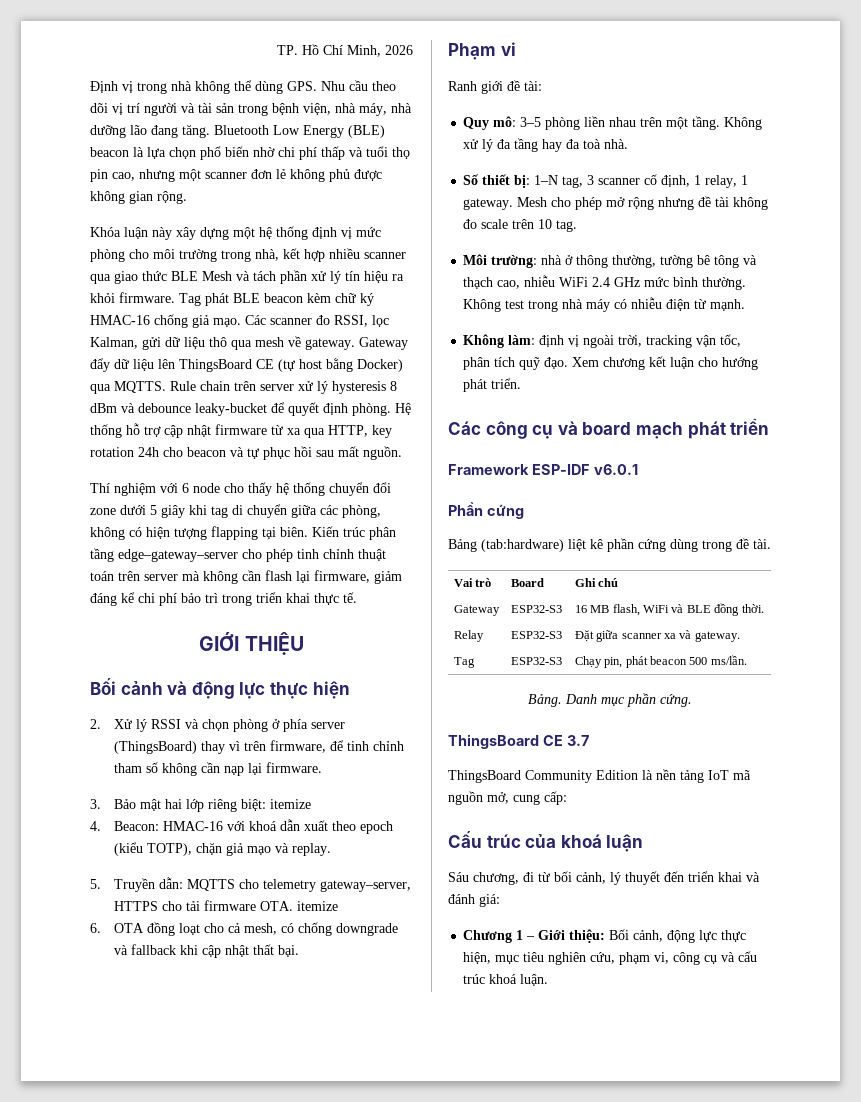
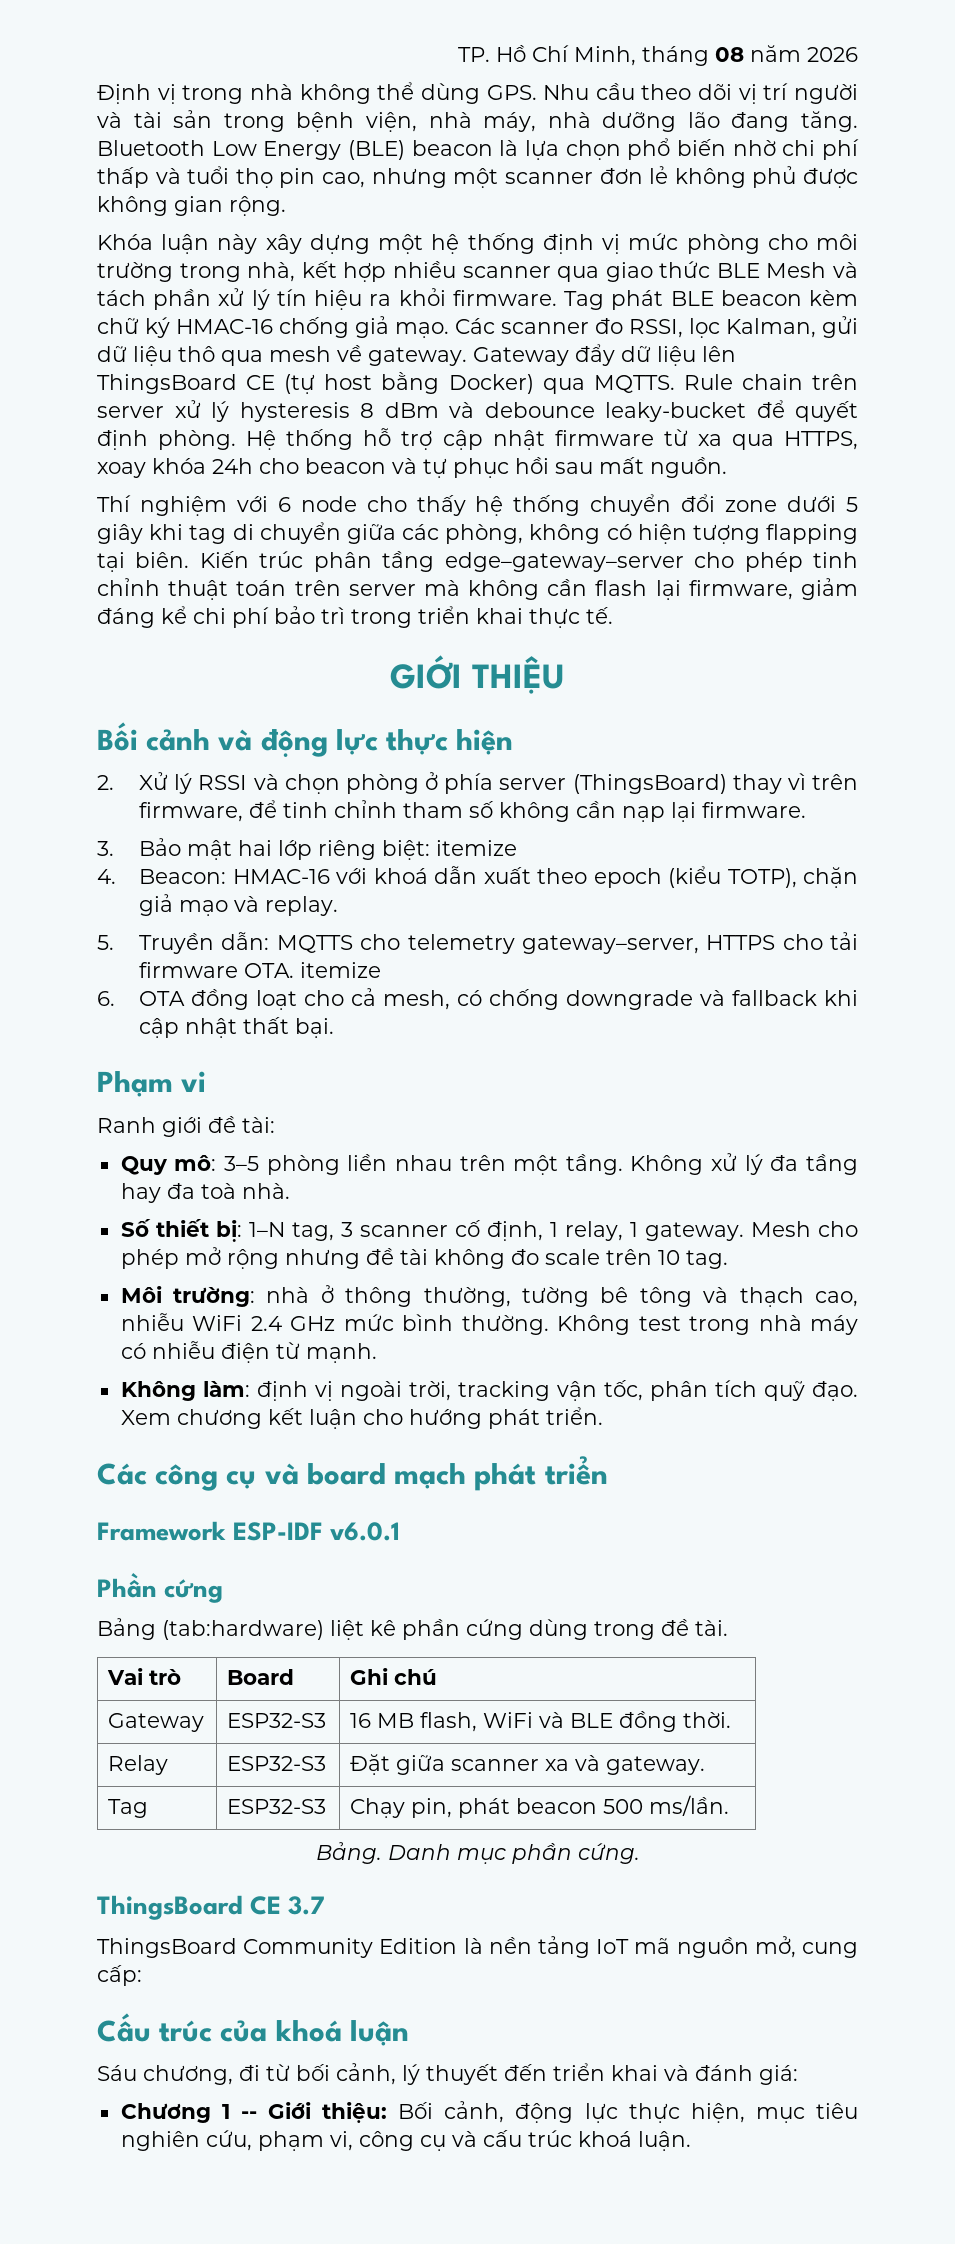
(381, 51) none -> [642,45,801,66] tháng 08 năm
[328,425,392,438] [90,447,134,457] HTTP, key rotation -> [784,431,858,450] [97,458,206,478] HTTPS, xoay khóa
[526,936,536,940] – -> [240,2111,257,2119] --

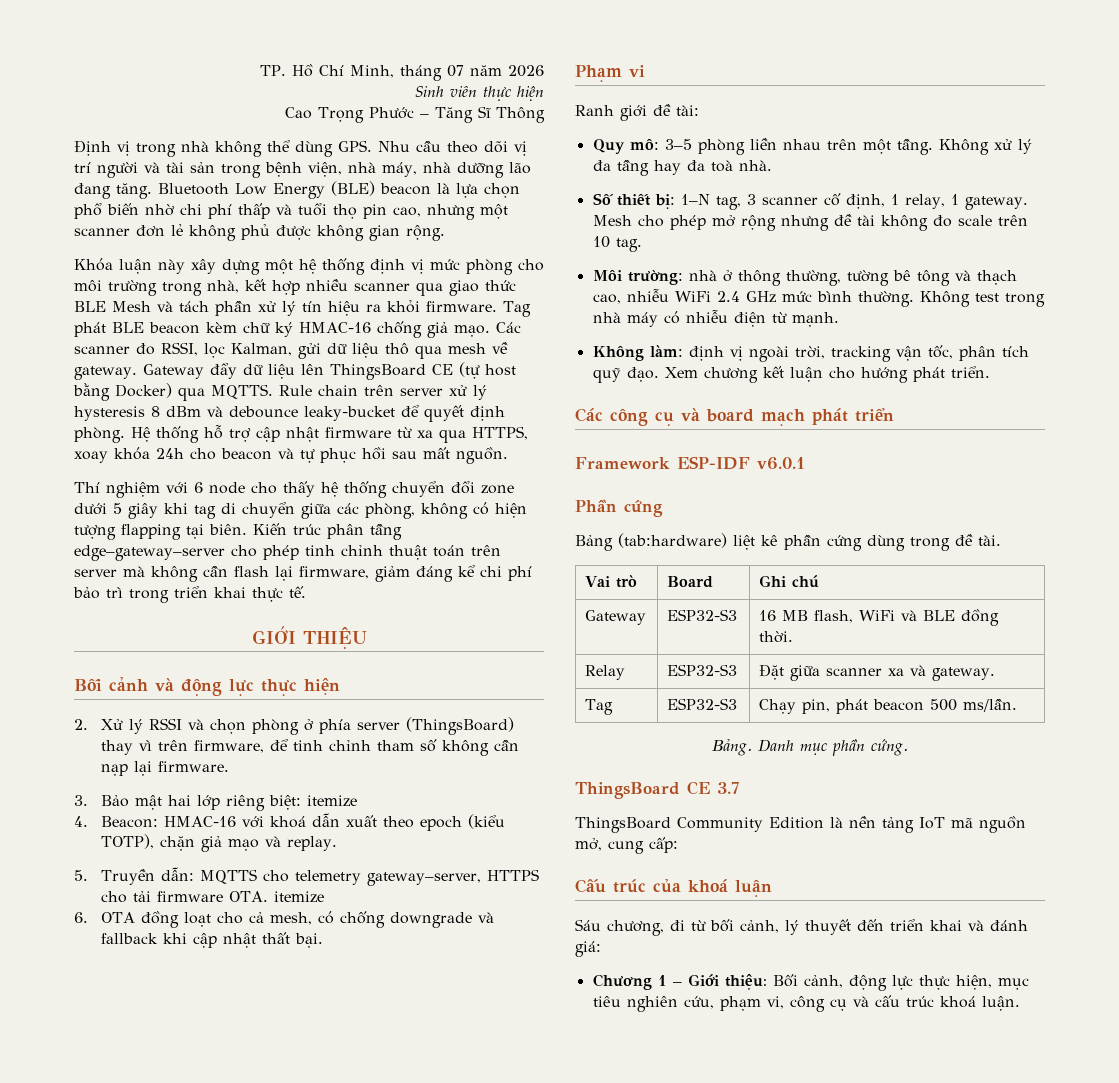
[715,47,744,62] 08 -> [447,65,464,77] 07
(858, 54) none -> [415,86,544,101] [285,106,545,123] // Sinh viên thực hiện // Cao Trọng Phước – Tăng Sĩ Thông
[240,2111,257,2119] -- -> [672,982,682,986] –

